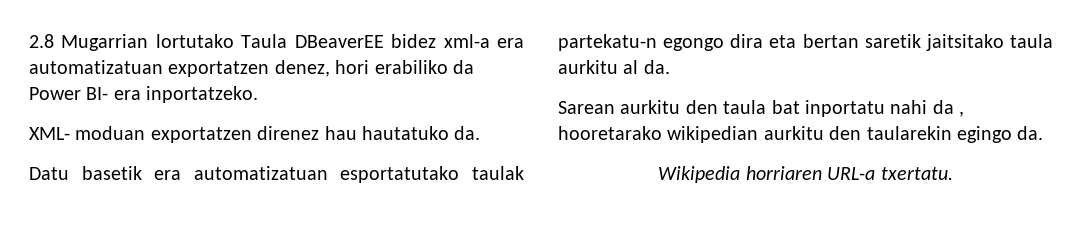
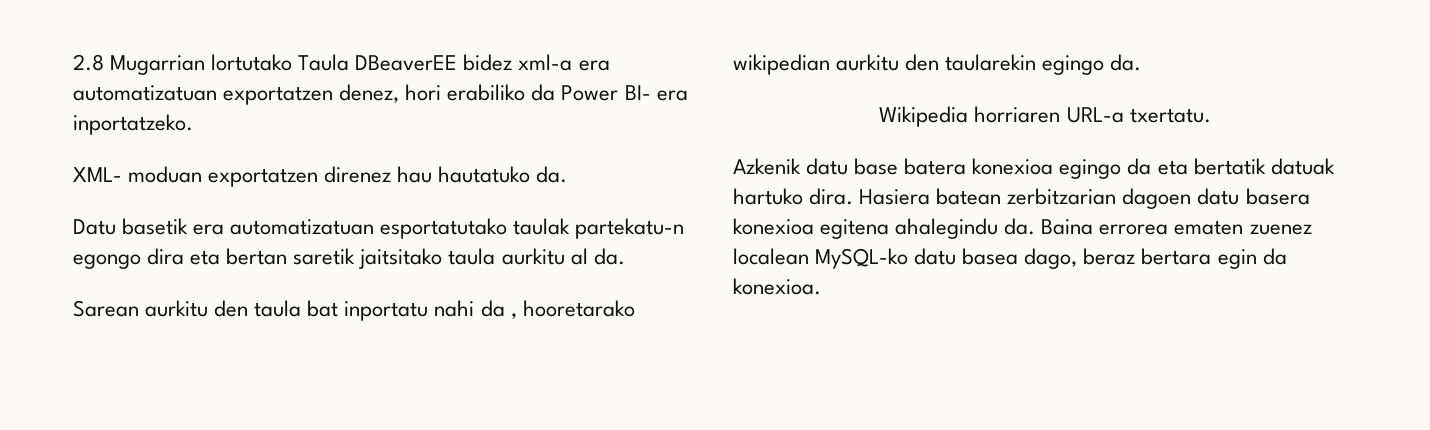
(953, 173) none -> [733,158,1335,179] [733,188,1310,209] [733,218,1312,239] [733,248,1287,269] [733,278,821,295] // Azkenik datu base batera konexioa egingo da eta bertatik datuak hartuko dira. Hasiera batean zerbitzarian dagoen datu basera konexioa egitena ahalegindu da. Baina errorea ematen zuenez localean MySQL-ko datu basea dago, beraz bertara egin da konexioa.

